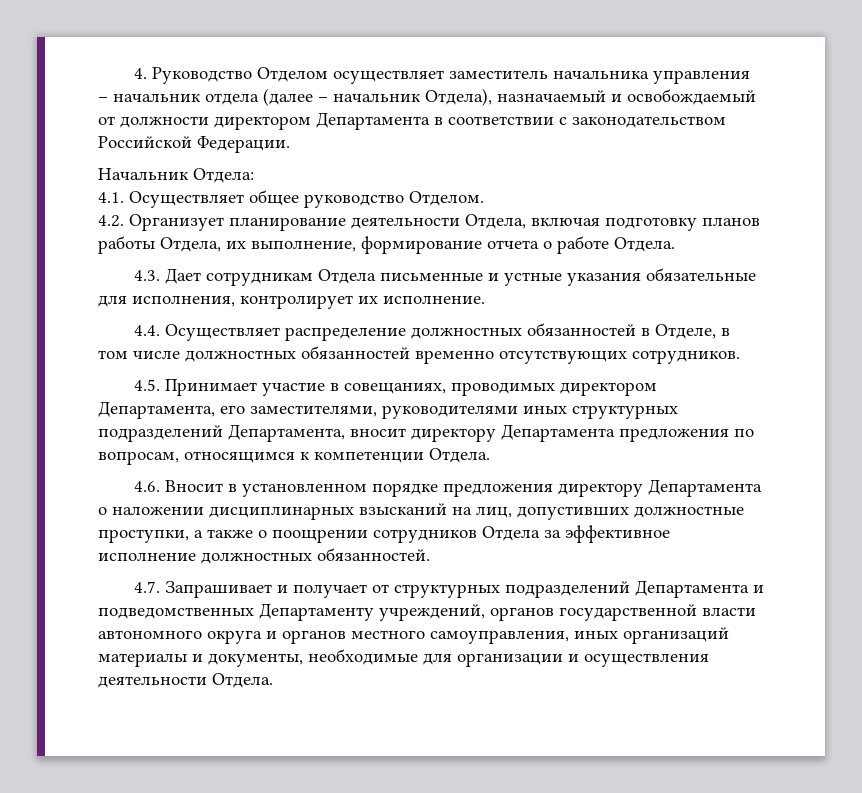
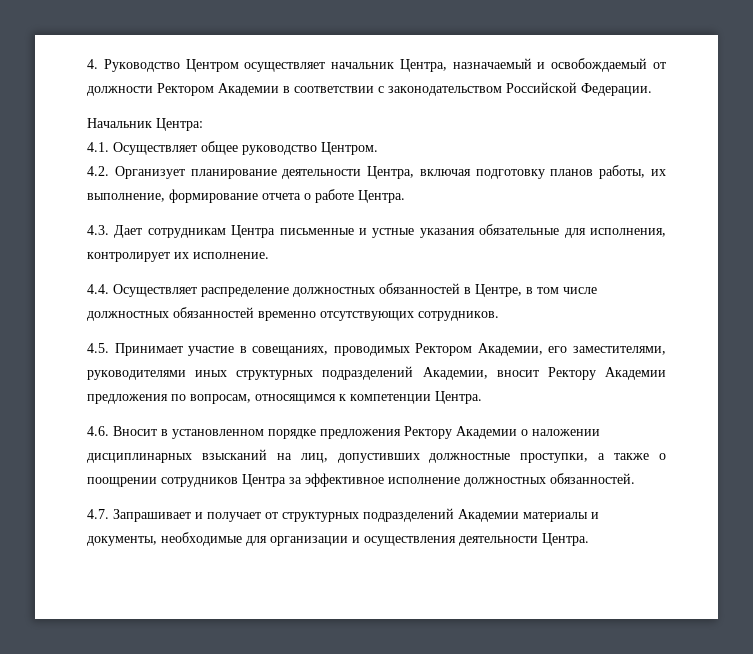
[256,67,750,84] [98,88,492,106] Отделом осуществляет заместитель начальника управления – начальник отдела (далее – начальник Отдела), -> [185,59,447,72] Центром осуществляет начальник Центра,
[214,112,430,130] директором Департамента -> [157,83,279,96] Ректором Академии
[193,168,254,183] Отдела: -> [156,118,203,131] Центра:
[409,191,484,206] Отделом. -> [321,142,378,155] Центром.
[465,214,526,229] Отдела, -> [367,166,415,179] Центра,
[98,236,221,254] работы Отдела, -> [599,165,646,179] работы,
[614,237,675,252] Отдела. -> [358,190,405,203] Центра.
[317,269,376,284] Отдела -> [231,225,276,238] Центра
[654,324,716,339] Отделе, -> [475,284,522,297] Центре,
[559,382,657,396] [98,401,215,419] директором Департамента, -> [415,343,543,356] Ректором Академии,
[228,424,615,442] Департамента, вносит директору Департамента -> [422,367,667,380] Академии, вносит Ректору Академии
[429,448,490,463] Отдела. -> [435,391,482,404] Центра.
[557,479,762,497] директору Департамента -> [404,426,517,439] Ректору Академии
[482,526,540,541] Отдела -> [242,474,286,487] Центра
[634,580,764,598] [98,603,756,621] [98,627,729,644] Департамента и подведомственных Департаменту учреждений, органов государственной власти автономного округа и органов местного самоуправления, иных организаций -> [458,509,519,522] Академии
[212,673,273,688] Отдела. -> [542,533,589,546] Центра.

